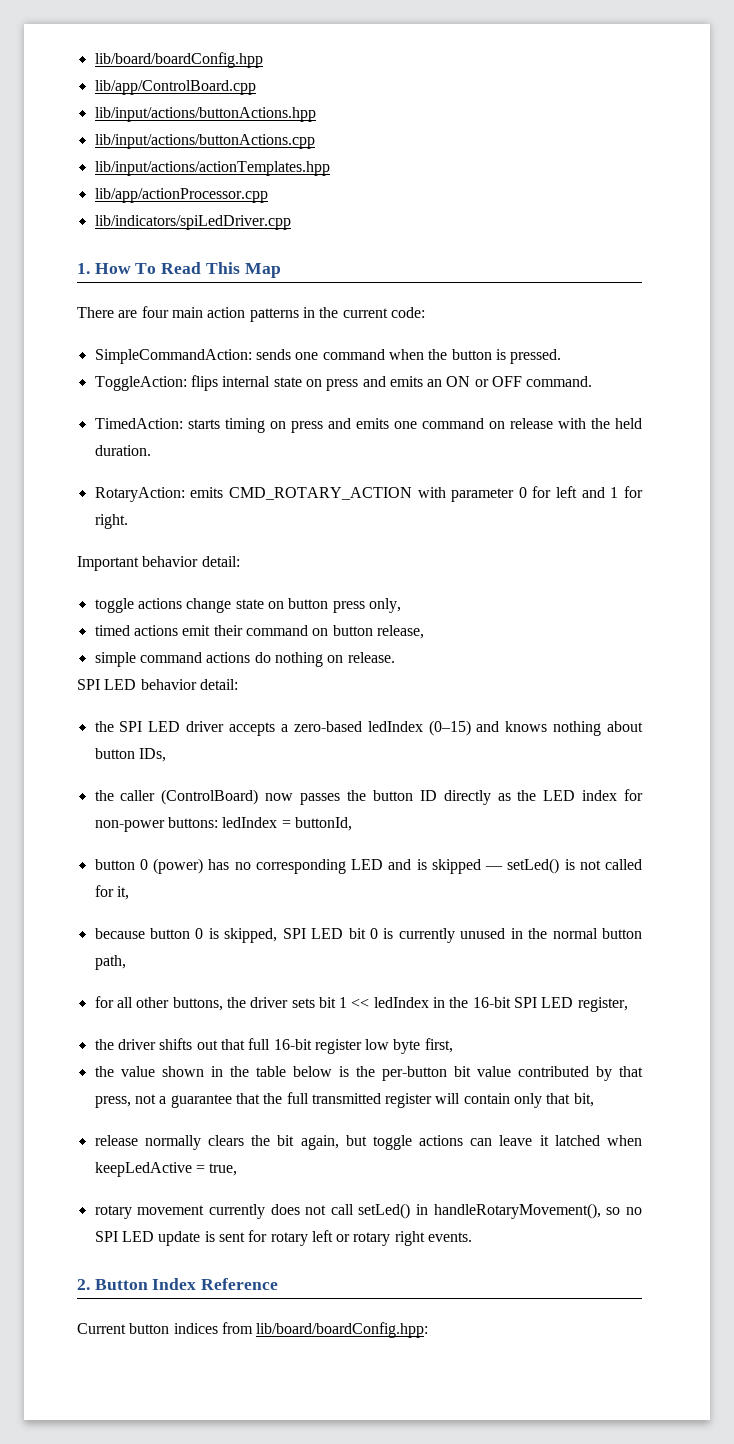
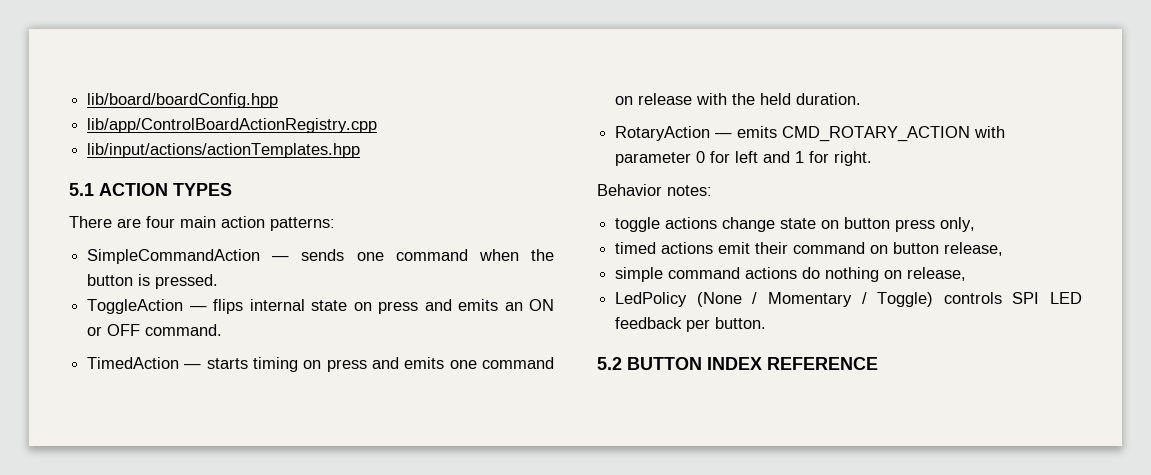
[94,80,256,95] [94,107,316,122] [94,134,315,149] [94,161,330,176] [94,188,268,203] [94,215,291,230] [77,262,281,278] lib/app/ControlBoard.cpp // lib/input/actions/buttonActions.hpp // lib/input/actions/buttonActions.cpp // lib/input/actions/actionTemplates.hpp // lib/app/actionProcessor.cpp // lib/indicators/spiLedDriver.cpp // 1. How To Read This Map -> [87,118,378,133] [87,143,361,158] [69,183,232,196] lib/app/ControlBoardActionRegistry.cpp // lib/input/actions/actionTemplates.hpp // 5.1 ACTION TYPES
[249,307,425,322] [94,349,252,364] patterns in the current code: // SimpleCommandAction: -> [270,217,335,231] [87,249,290,264] patterns: // SimpleCommandAction —
[94,376,187,391] ToggleAction: -> [87,299,207,314] ToggleAction —
[94,418,183,429] TimedAction: -> [87,357,202,369] TimedAction —
[94,487,185,502] RotaryAction: -> [615,126,733,141] RotaryAction —
[77,556,240,571] Important behavior detail: -> [597,184,712,196] Behavior notes:
[347,652,395,663] [77,679,238,690] [94,720,644,736] [94,748,166,762] [94,789,643,805] [94,817,352,832] [94,858,642,874] [94,885,129,900] [94,928,643,943] [94,955,126,970] [94,996,628,1012] [94,1038,453,1054] [94,1066,643,1081] [94,1092,594,1108] [94,1135,642,1150] [94,1162,238,1177] [94,1203,642,1219] [94,1230,473,1246] [77,1278,279,1290] [77,1322,429,1338] release. // SPI LED behavior detail: // the SPI LED driver accepts a zero-based ledIndex (0–15) and knows nothing about button IDs, // the caller (ControlBoard) now passes the button ID directly as the LED index for non-power buttons: ledIndex = buttonId, // button 0 (power) has no corresponding LED and is skipped — setLed() is not called for it, // because button 0 is skipped, SPI LED bit 0 is currently unused in the normal button path, // for all other buttons, the driver sets bit 1 << ledIndex in the 16-bit SPI LED register, // the driver shifts out that full 16-bit register low byte first, // the value shown in the table below is the per-button bit value contributed by that press, not a guarantee that the full transmitted register will contain only that bit, // release normally clears the bit again, but toggle actions can leave it latched when keepLedActive = true, // rotary movement currently does not call setLed() in handleRotaryMovement(), so no SPI LED update is sent for rotary left or rotary right events. // 2. Button Index Reference // Current button indices from lib/board/boardConfig.hpp: -> [907,267,967,281] [615,292,1082,307] [615,317,767,332] [597,357,878,370] release, // LedPolicy (None / Momentary / Toggle) controls SPI LED feedback per button. // 5.2 BUTTON INDEX REFERENCE

